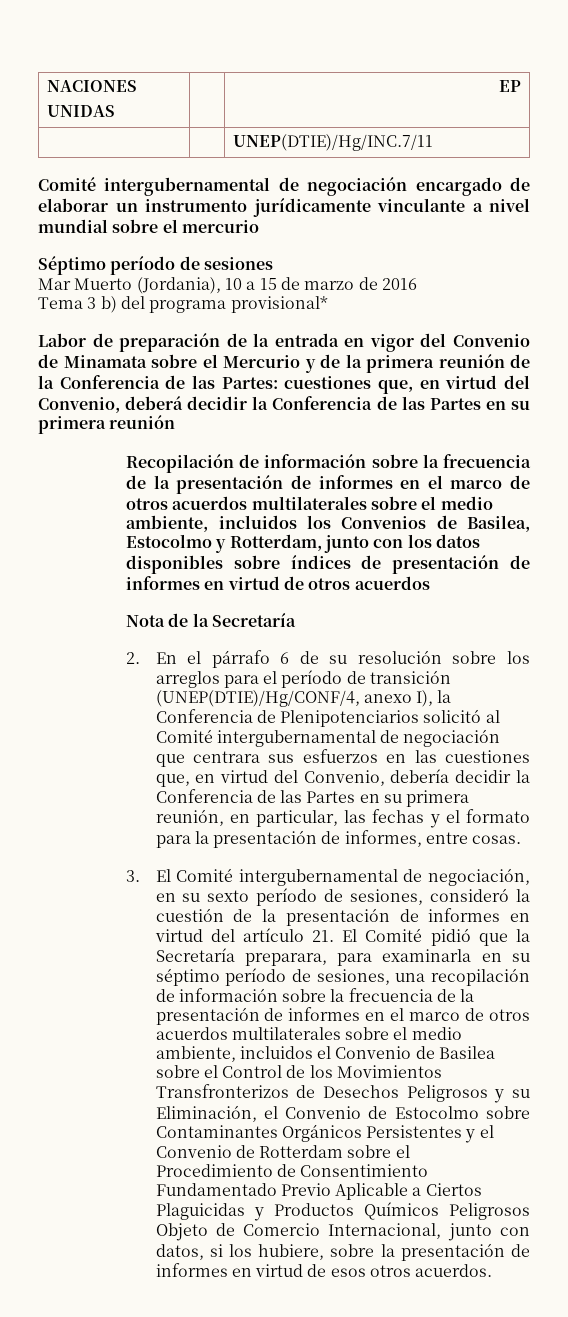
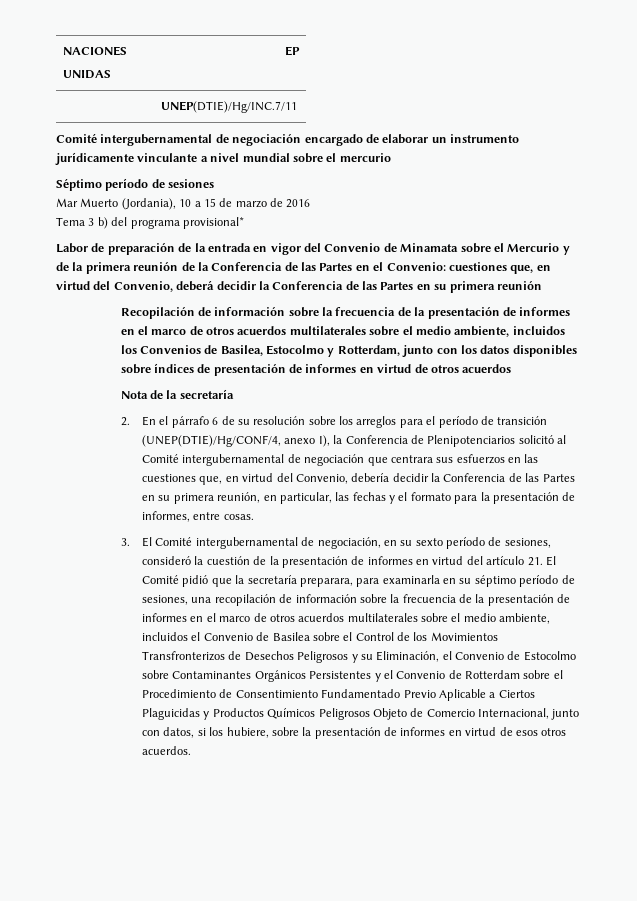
[221,377,278,389] Partes: -> [319,262,446,271] Partes en el Convenio:
[212,613,297,627] Secretaría -> [179,389,234,399] secretaría
[155,948,235,962] Secretaría -> [247,575,297,584] secretaría

